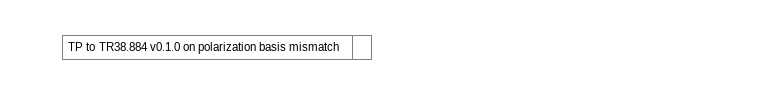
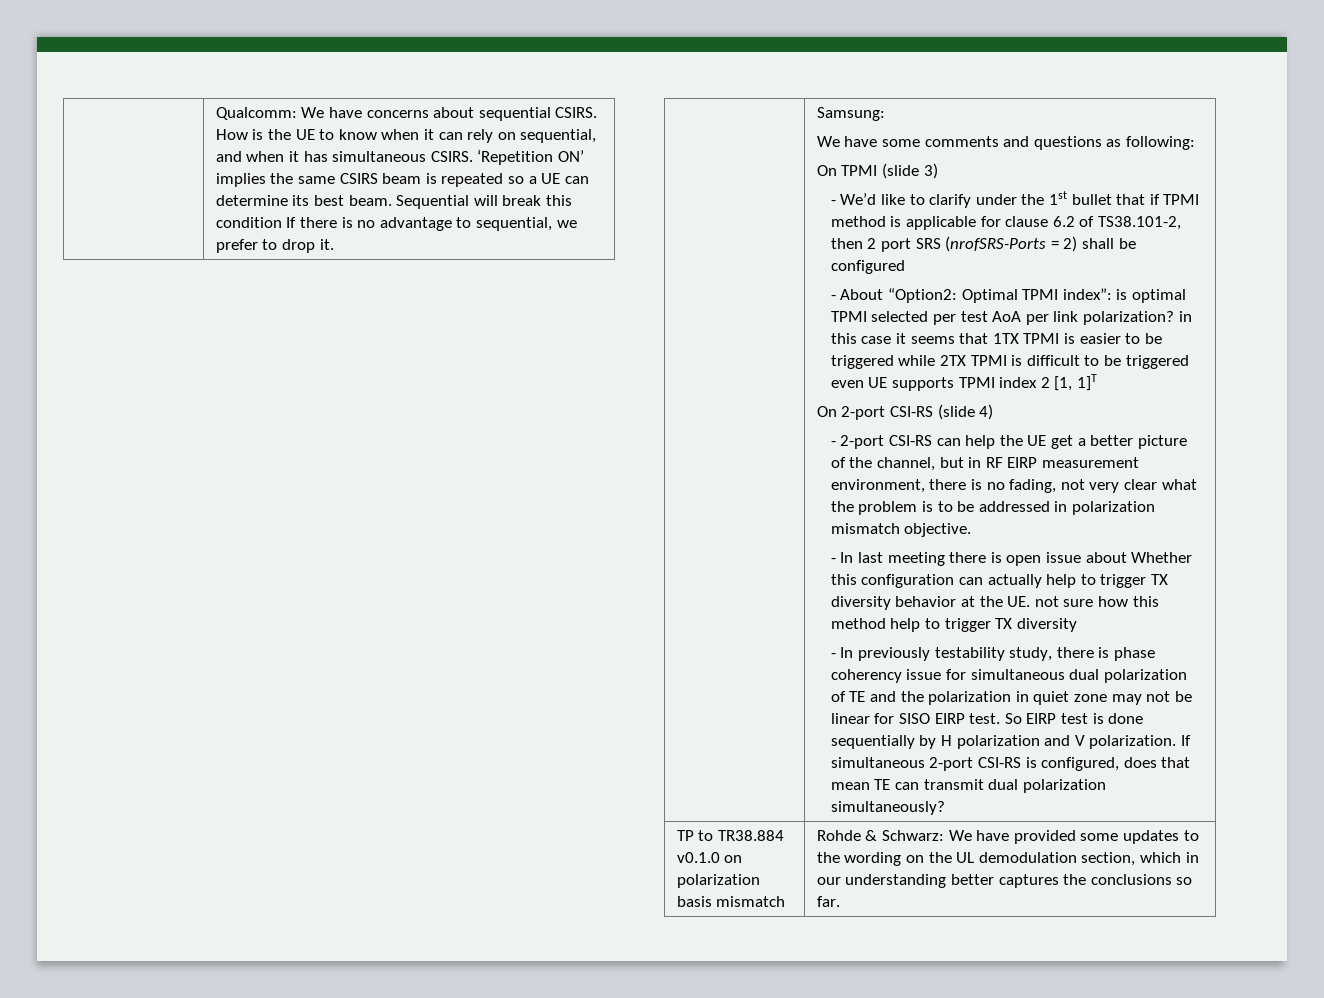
(68, 46) none -> [215,107,598,121] [215,129,597,143] [215,149,585,165] [215,173,589,187] [215,195,573,209] [215,217,577,231] [215,239,334,253] [816,107,885,121] [816,136,1196,150] [816,163,938,179] [830,191,1200,208] [830,216,1181,230] [830,236,1136,252] [830,260,905,274] [830,288,1186,303] [830,311,1192,325] [830,333,1162,344] [830,355,1189,369] [830,374,1097,391] [816,404,994,420] [830,435,1187,449] [830,457,1139,471] [830,479,1197,493] [830,501,1155,515] [830,523,972,537] [830,552,1193,566] [830,574,1168,588] [830,596,1159,610] [830,618,1077,632] [830,647,1155,661] [830,669,1187,683] [830,691,1192,705] [830,713,1144,724] [830,735,1191,749] [830,757,1191,771] [830,779,1106,793] [830,801,945,815] | Qualcomm: We have concerns about sequential CSIRS. How is the UE to know when it can rely on sequential, and when it has simultaneous CSIRS. ‘Repetition ON’ implies the same CSIRS beam is repeated so a UE can determine its best beam. Sequential will break this condition If there is no advantage to sequential, we prefer to drop it. // | Samsung: // We have some comments and questions as following: // On TPMI (slide 3) // - We’d like to clarify under the 1st bullet that if TPMI method is applicable for clause 6.2 of TS38.101-2, then 2 port SRS (nrofSRS-Ports = 2) shall be configured // - About “Option2: Optimal TPMI index”: is optimal TPMI selected per test AoA per link polarization? in this case it seems that 1TX TPMI is easier to be triggered while 2TX TPMI is difficult to be triggered even UE supports TPMI index 2 [1, 1]T // On 2-port CSI-RS (slide 4) // - 2-port CSI-RS can help the UE get a better picture of the channel, but in RF EIRP measurement environment, there is no fading, not very clear what the problem is to be addressed in polarization mismatch objective. // - In last meeting there is open issue about Whether this configuration can actually help to trigger TX diversity behavior at the UE. not sure how this method help to trigger TX diversity // - In previously testability study, there is phase coherency issue for simultaneous dual polarization of TE and the polarization in quiet zone may not be linear for SISO EIRP test. So EIRP test is done sequentially by H polarization and V polarization. If simultaneous 2-port CSI-RS is configured, does that mean TE can transmit dual polarization simultaneously? //
(340, 46) none -> [816,830,1199,844] [816,852,1199,866] [816,874,1193,888] [816,896,840,907] Rohde & Schwarz: We have provided some updates to the wording on the UL demodulation section, which in our understanding better captures the conclusions so far.

